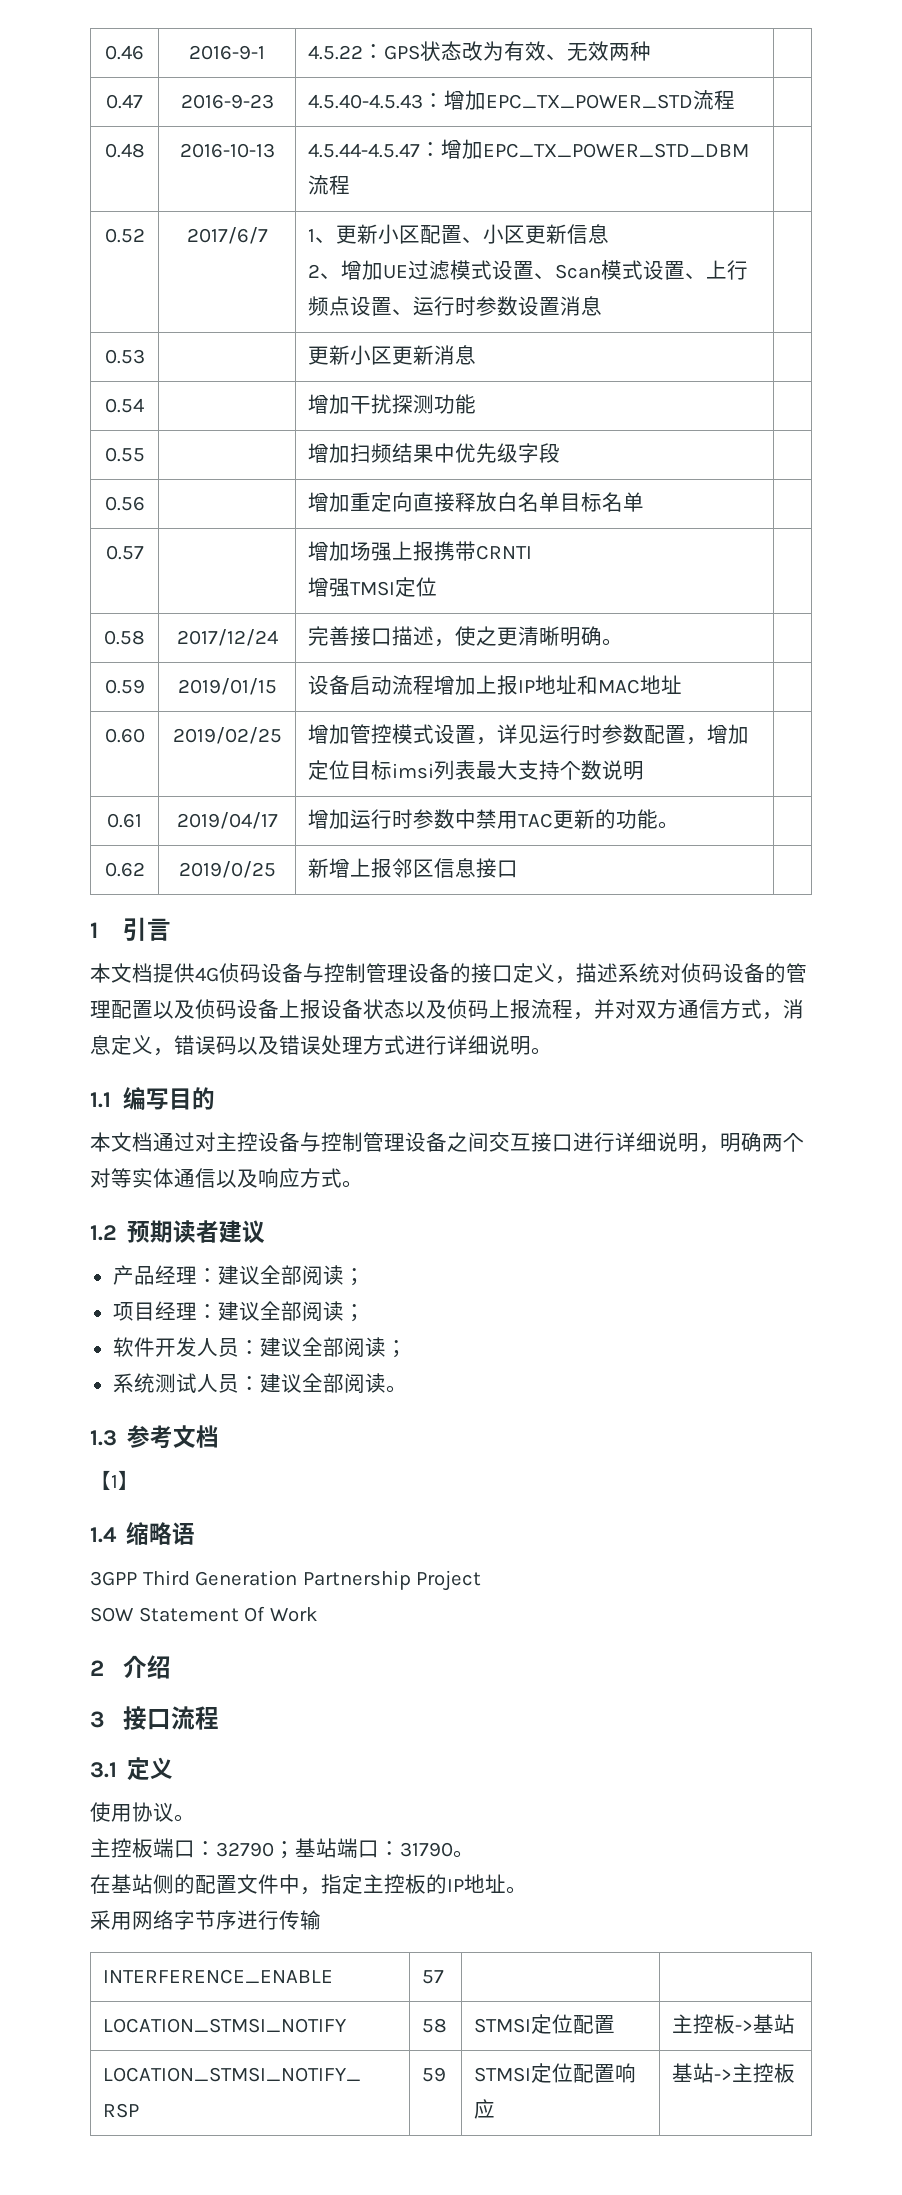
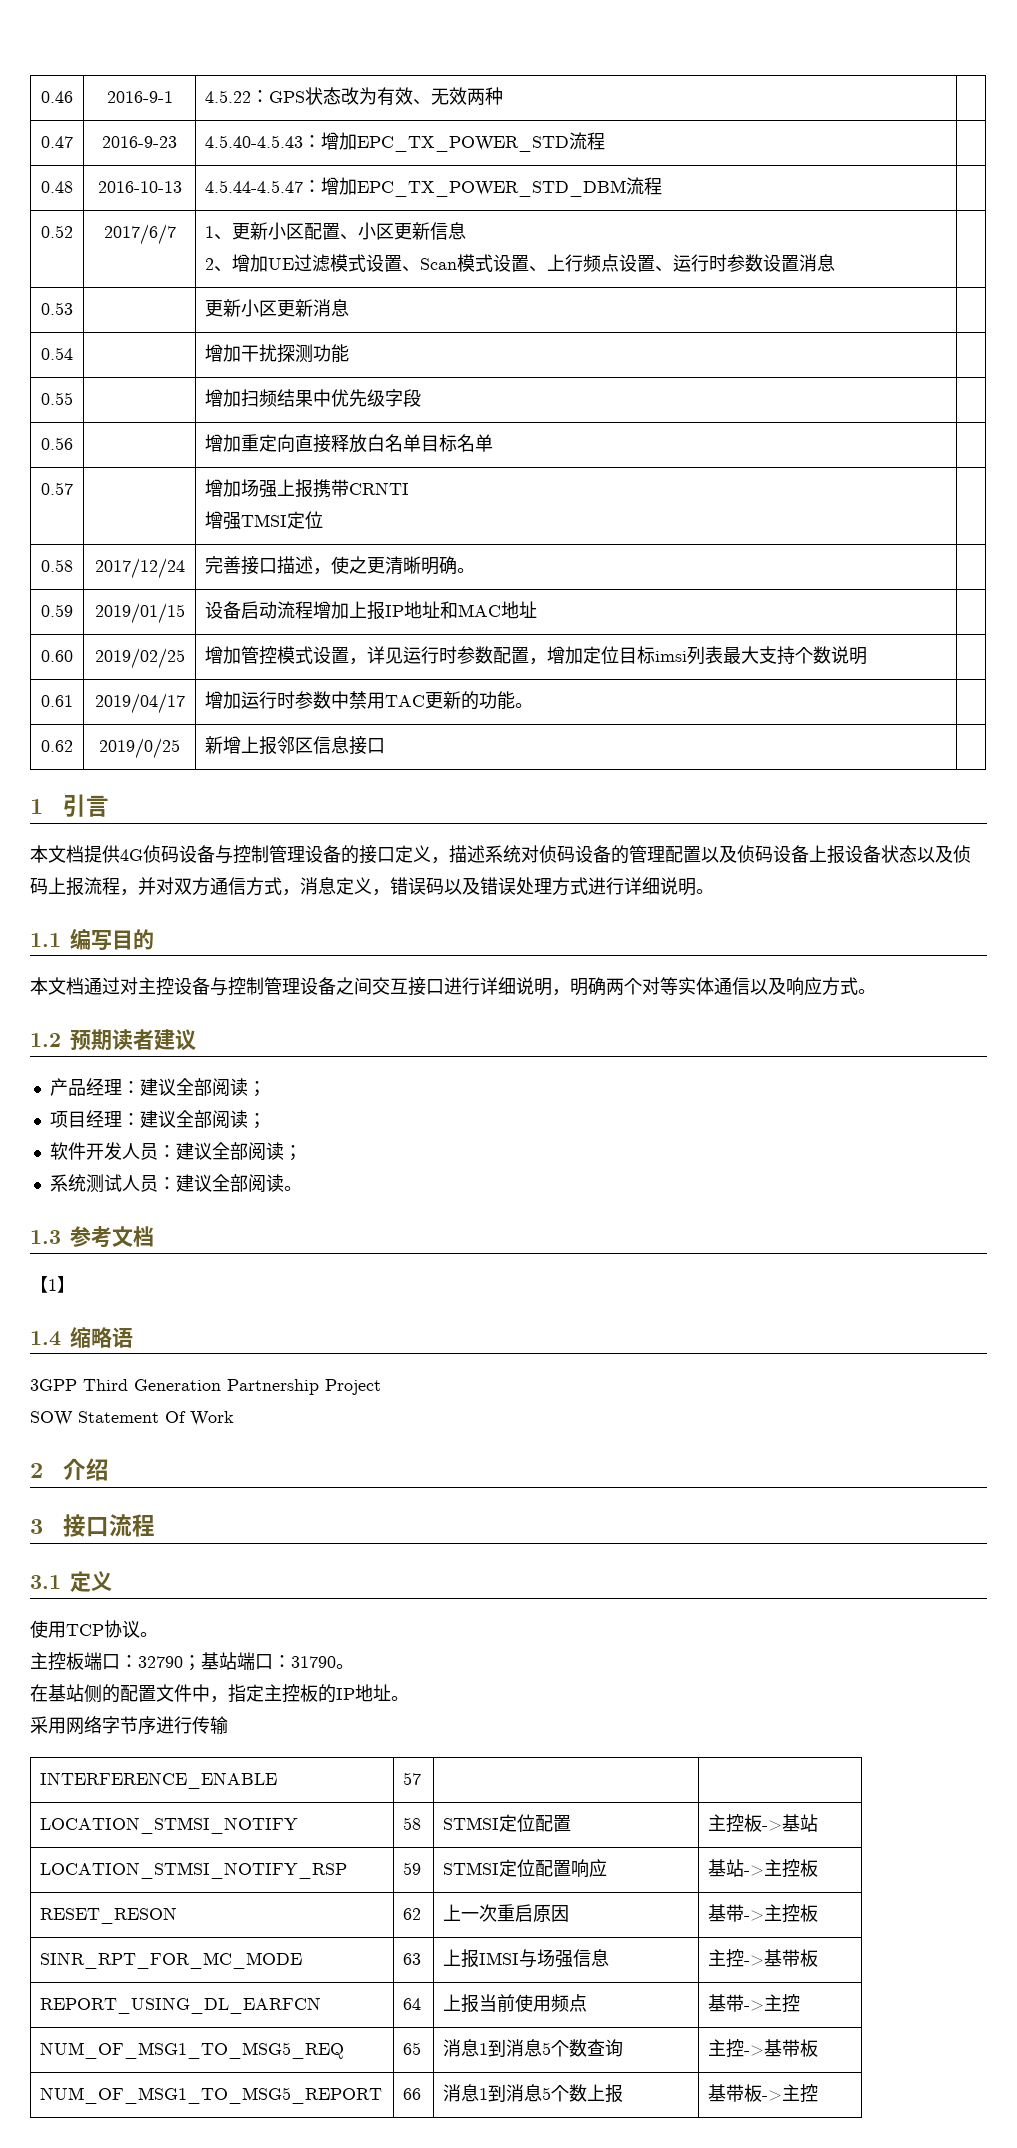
(132, 1813) none -> [66,1624,104,1636] TCP
(796, 2073) none -> [40,1907,178,1924] [403,1908,422,1920] [443,1904,570,1922] [708,1904,819,1923] [40,1952,303,1969] [403,1953,422,1965] [443,1949,610,1968] [708,1949,819,1968] [40,1997,322,2014] [403,1998,422,2010] [443,1994,588,2013] [708,1994,801,2013] [40,2042,345,2059] [403,2042,422,2055] [443,2039,624,2057] [708,2039,819,2058] [40,2087,383,2104] [403,2088,422,2100] [443,2084,624,2103] [708,2084,819,2103] // RESET_RESON | 62 | 上一次重启原因 | 基带->主控板 // SINR_RPT_FOR_MC_MODE | 63 | 上报IMSI与场强信息 | 主控->基带板 // REPORT_USING_DL_EARFCN | 64 | 上报当前使用频点 | 基带->主控 // NUM_OF_MSG1_TO_MSG5_REQ | 65 | 消息1到消息5个数查询 | 主控->基带板 // NUM_OF_MSG1_TO_MSG5_REPORT | 66 | 消息1到消息5个数上报 | 基带板->主控

